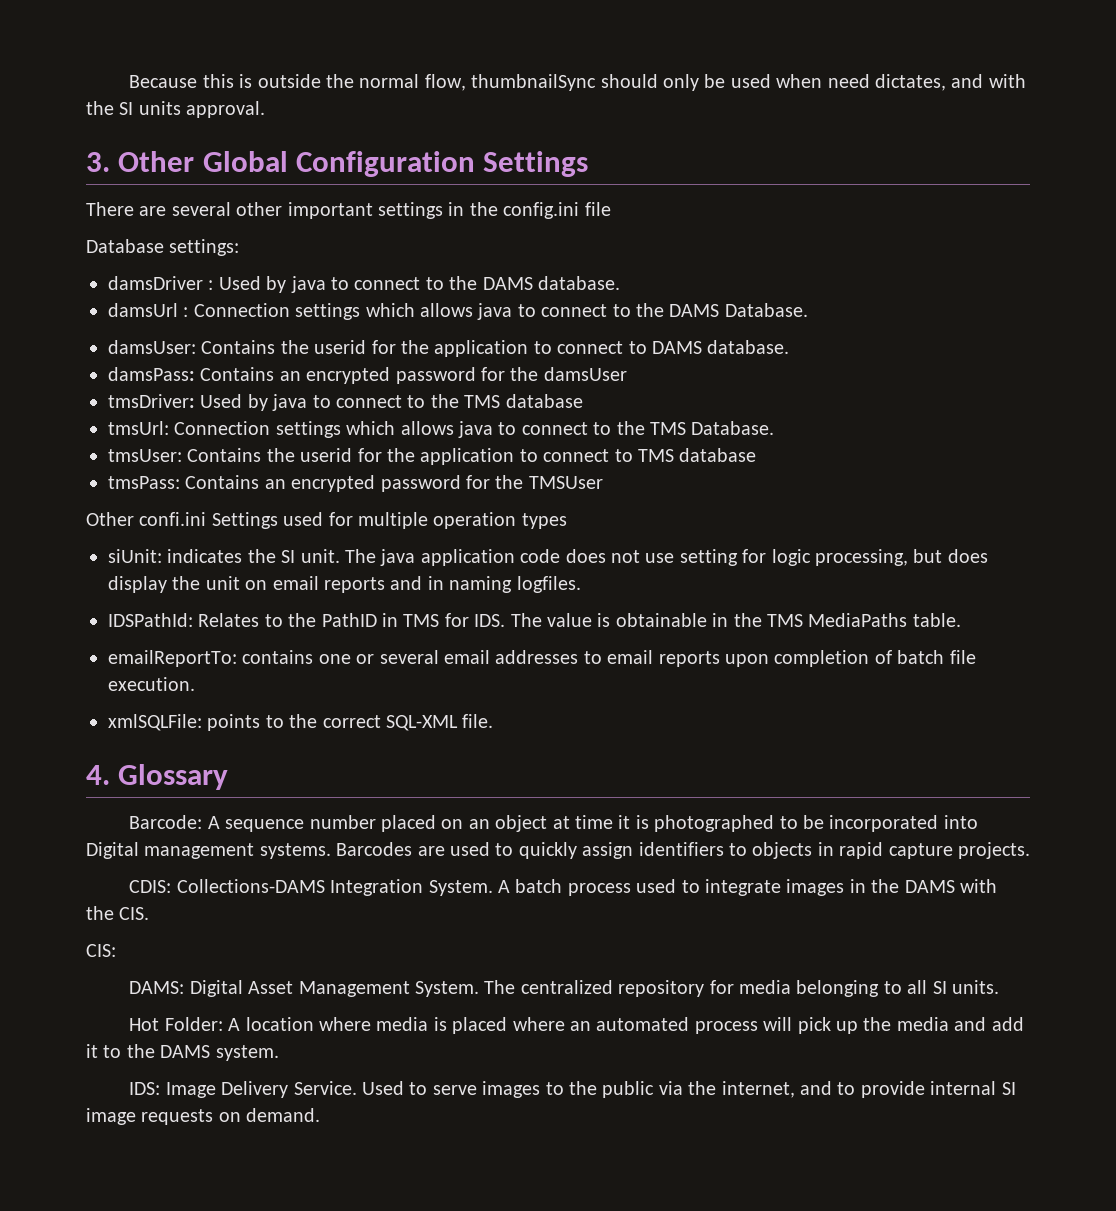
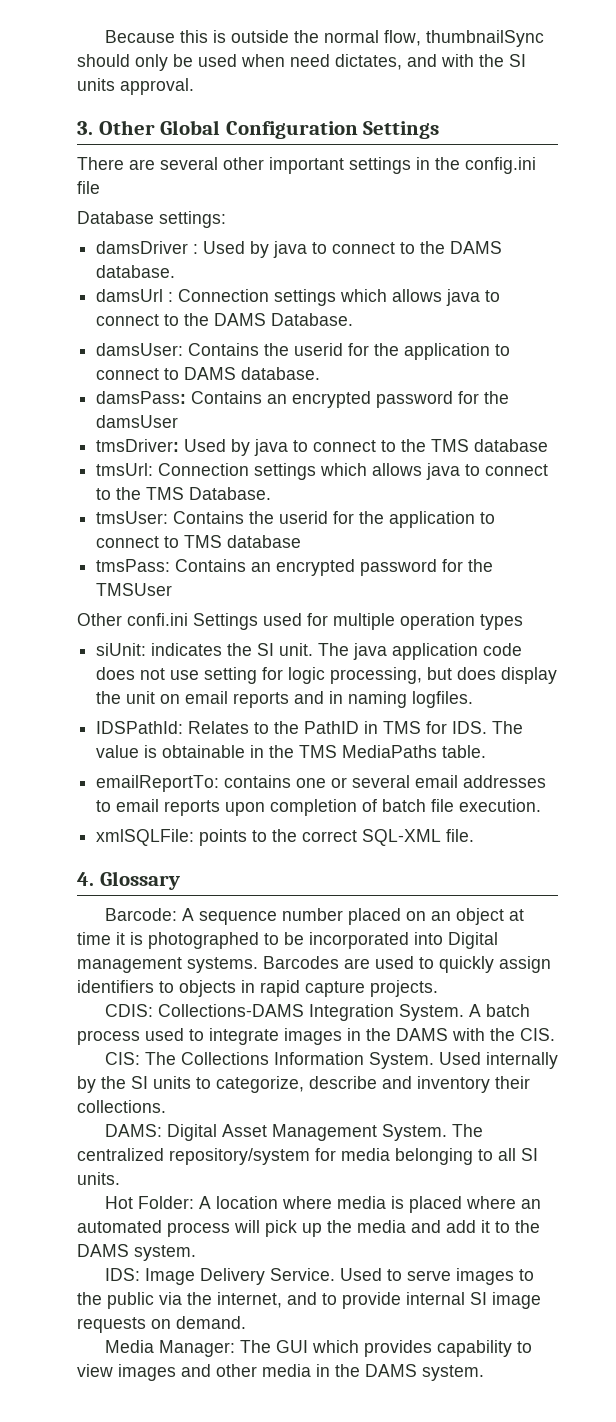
(116, 950) none -> [144,1052,558,1069] [77,1076,530,1093] [77,1100,166,1113] The Collections Information System. Used internally by the SI units to categorize, describe and inventory their collections.
[618,980,705,997] repository -> [169,1148,310,1165] repository/system
(321, 1115) none -> [104,1340,532,1357] [77,1364,484,1381] // Media Manager: The GUI which provides capability to view images and other media in the DAMS system.

